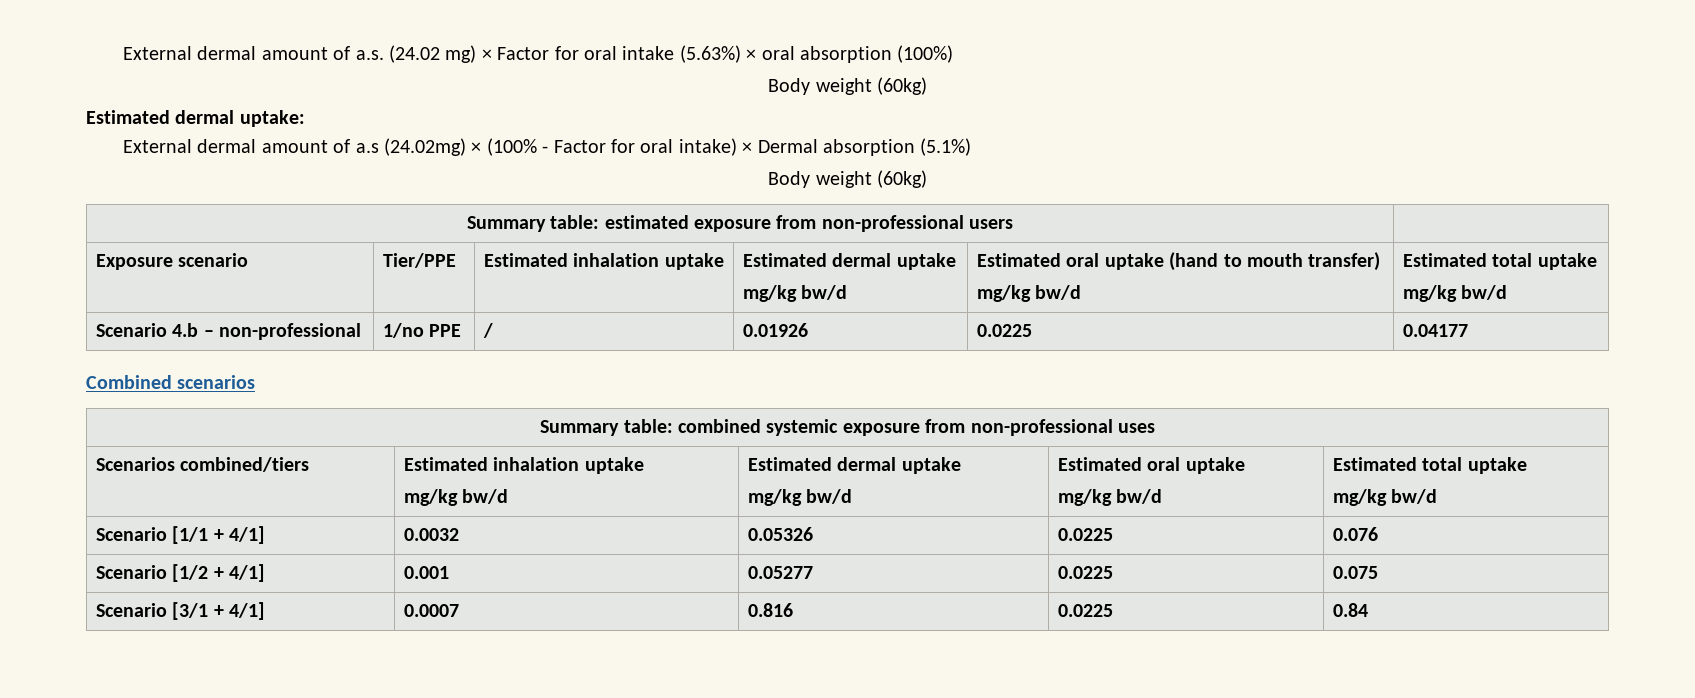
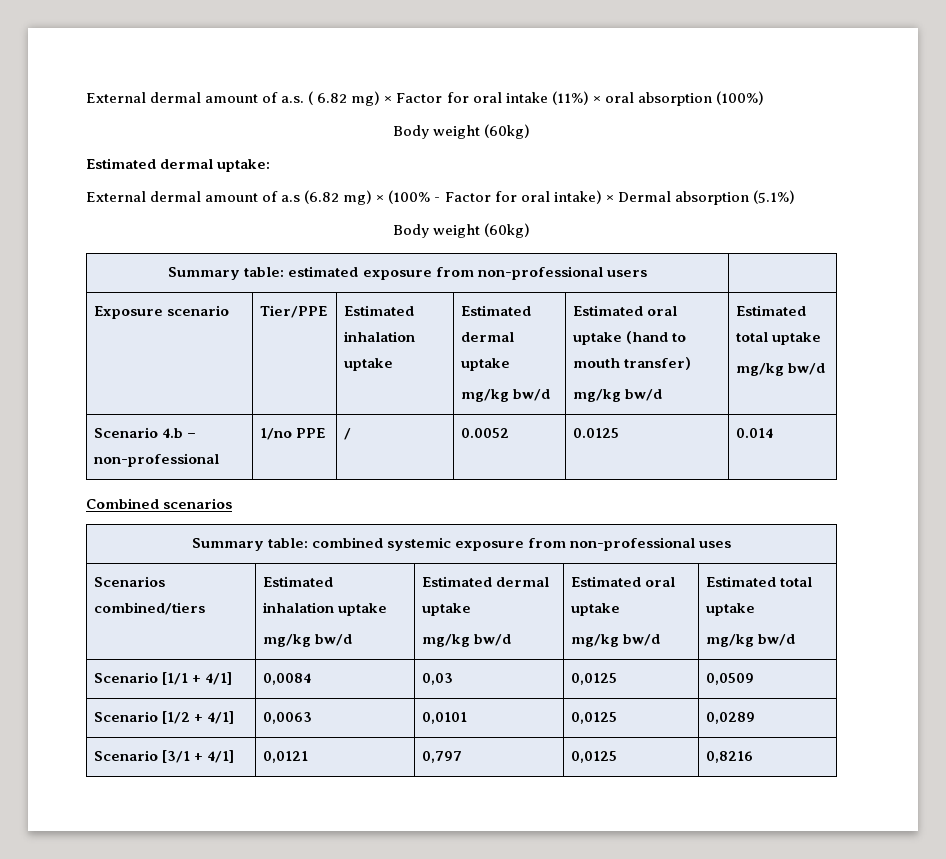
[389,45,441,63] (24.02 -> [308,91,348,105] ( 6.82
[679,45,741,63] (5.63%) -> [551,91,589,105] (11%)
[384,138,467,156] (24.02mg) -> [304,190,373,205] (6.82 mg)
[742,323,808,337] [976,324,1032,337] [1402,324,1468,337] 0.01926 | 0.0225 | 0.04177 -> [461,428,510,438] [573,428,620,438] [736,428,774,438] 0.0052 | 0.0125 | 0.014
[403,528,459,541] [747,527,813,541] [1057,528,1113,541] [1332,527,1378,541] 0.0032 | 0.05326 | 0.0225 | 0.076 -> [263,673,312,685] [422,673,454,685] [571,673,618,685] [706,673,755,685] 0,0084 | 0,03 | 0,0125 | 0,0509
[403,566,449,579] [747,566,813,579] [1057,566,1113,579] [1332,566,1378,579] 0.001 | 0.05277 | 0.0225 | 0.075 -> [263,712,313,724] [422,712,468,724] [571,712,618,724] [706,712,756,724] 0,0063 | 0,0101 | 0,0125 | 0,0289
[403,604,459,617] [747,603,793,617] [1057,604,1113,617] [1332,603,1368,617] 0.0007 | 0.816 | 0.0225 | 0.84 -> [263,751,309,763] [422,751,463,763] [571,751,618,763] [706,751,754,763] 0,0121 | 0,797 | 0,0125 | 0,8216

